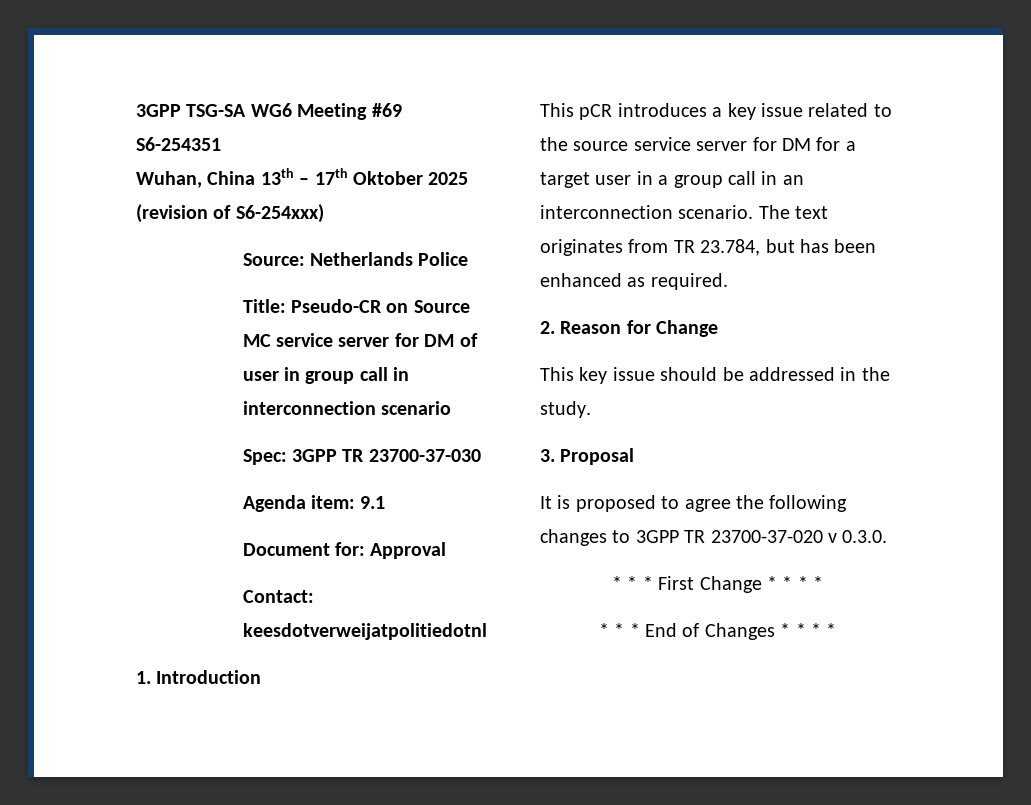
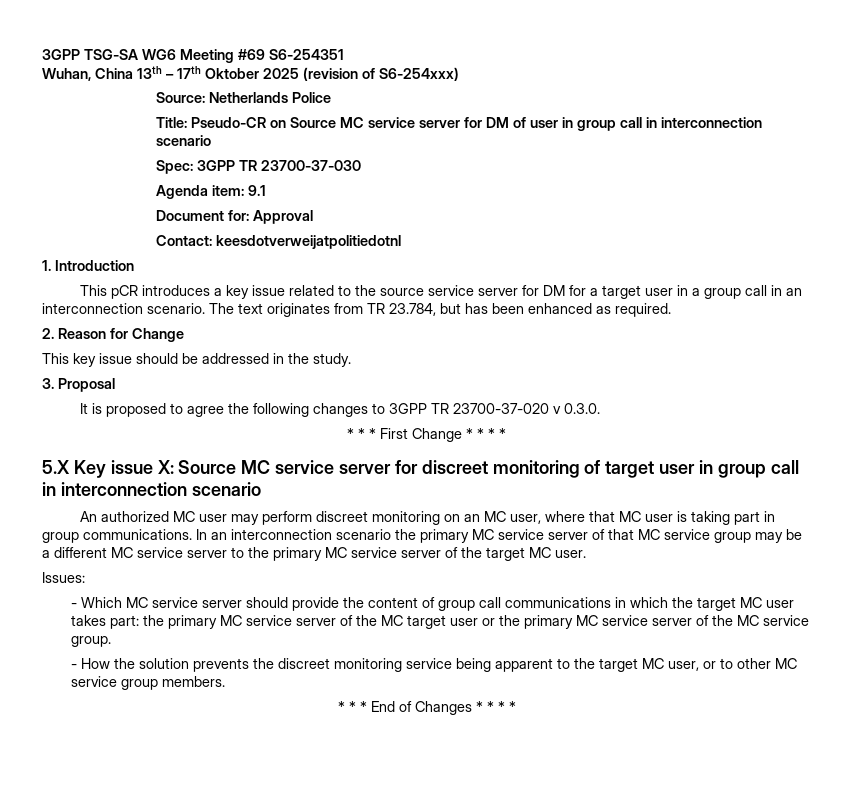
(824, 583) none -> [42,460,799,478] [42,482,261,496] [79,511,775,525] [42,529,802,543] [42,547,586,561] [42,572,85,583] [70,597,794,611] [70,615,809,629] [70,636,111,647] [70,658,797,672] [70,676,225,690] // 5.X Key issue X: Source MC service server for discreet monitoring of target user in group call in interconnection scenario // An authorized MC user may perform discreet monitoring on an MC user, where that MC user is taking part in group communications. In an interconnection scenario the primary MC service server of that MC service group may be a different MC service server to the primary MC service server of the target MC user. // Issues: // - Which MC service server should provide the content of group call communications in which the target MC user takes part: the primary MC service server of the MC target user or the primary MC service server of the MC service group. // - How the solution prevents the discreet monitoring service being apparent to the target MC user, or to other MC service group members.

